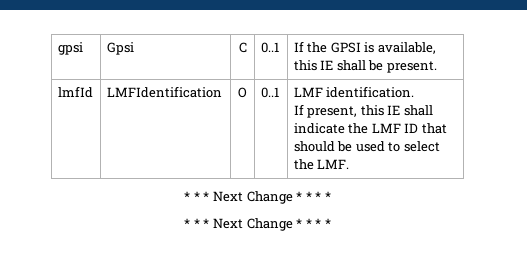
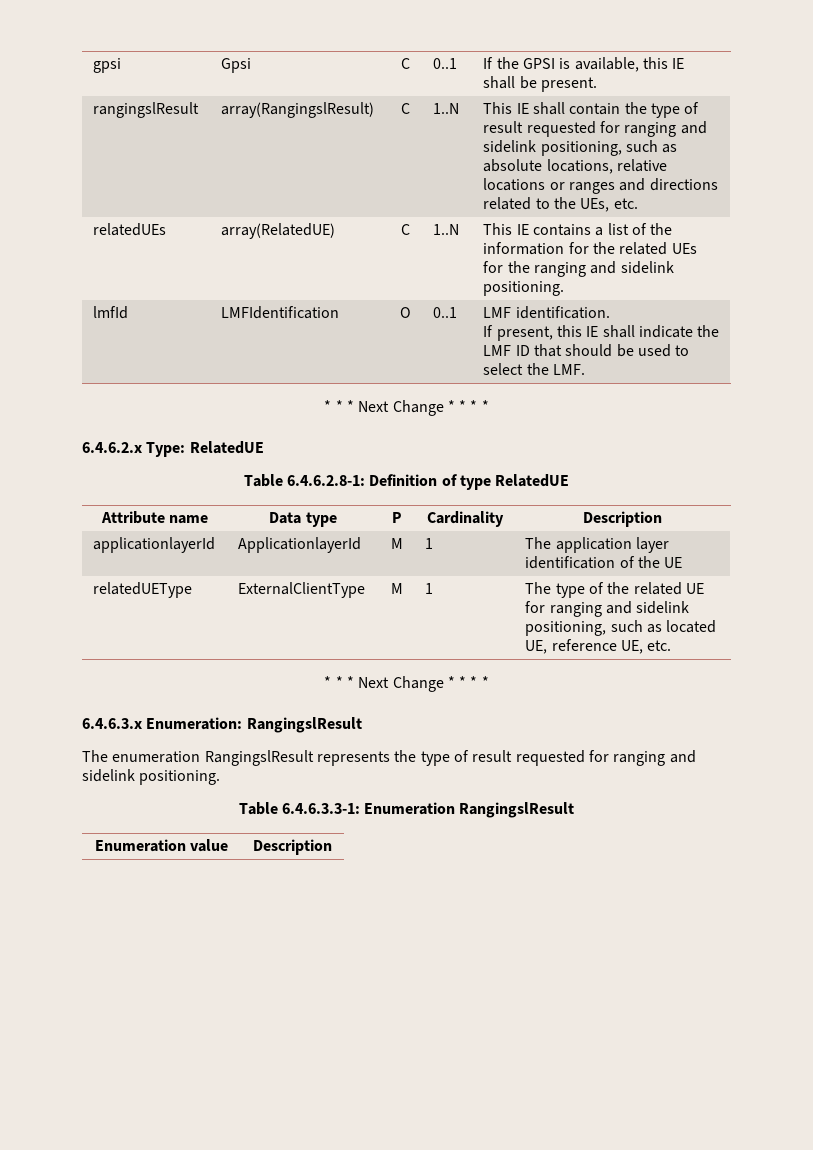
(437, 67) none -> [93,102,200,118] [221,102,375,118] [400,103,410,114] [433,103,460,114] [483,102,700,118] [483,121,707,137] [483,140,678,156] [483,159,668,174] [483,178,718,194] [483,197,638,212] [93,223,167,236] [221,223,336,239] [400,224,410,235] [433,224,460,235] [483,223,673,236] [483,242,697,255] [483,261,674,277] [483,281,565,296] // rangingslResult | array(RangingslResult) | C | 1..N | This IE shall contain the type of result requested for ranging and sidelink positioning, such as absolute locations, relative locations or ranges and directions related to the UEs, etc. // relatedUEs | array(RelatedUE) | C | 1..N | This IE contains a list of the information for the related UEs for the ranging and sidelink positioning.
[184,218,331,231] // * * * Next Change * * * * -> [82,441,264,457] [243,474,570,490] [100,511,209,524] [269,512,337,527] [391,512,402,523] [426,511,504,527] [583,511,662,527] [93,537,216,553] [238,537,362,553] [390,538,403,549] [425,538,434,549] [525,537,670,553] [525,556,683,569] [93,582,193,598] [238,582,366,598] [390,583,403,594] [425,583,434,594] [525,582,705,598] [525,601,690,617] [525,620,717,636] [525,639,672,654] [324,676,489,692] [82,717,362,733] [82,750,696,766] [82,769,221,785] [238,802,575,818] [94,839,229,852] [252,839,332,855] // 6.4.6.2.x Type: RelatedUE // Table 6.4.6.2.8-1: Definition of type RelatedUE // Attribute name | Data type | P | Cardinality | Description // applicationlayerId | ApplicationlayerId | M | 1 | The application layer identification of the UE // relatedUEType | ExternalClientType | M | 1 | The type of the related UE for ranging and sidelink positioning, such as located UE, reference UE, etc. // * * * Next Change * * * * // 6.4.6.3.x Enumeration: RangingslResult // The enumeration RangingslResult represents the type of result requested for ranging and sidelink positioning. // Table 6.4.6.3.3-1: Enumeration RangingslResult // Enumeration value | Description

